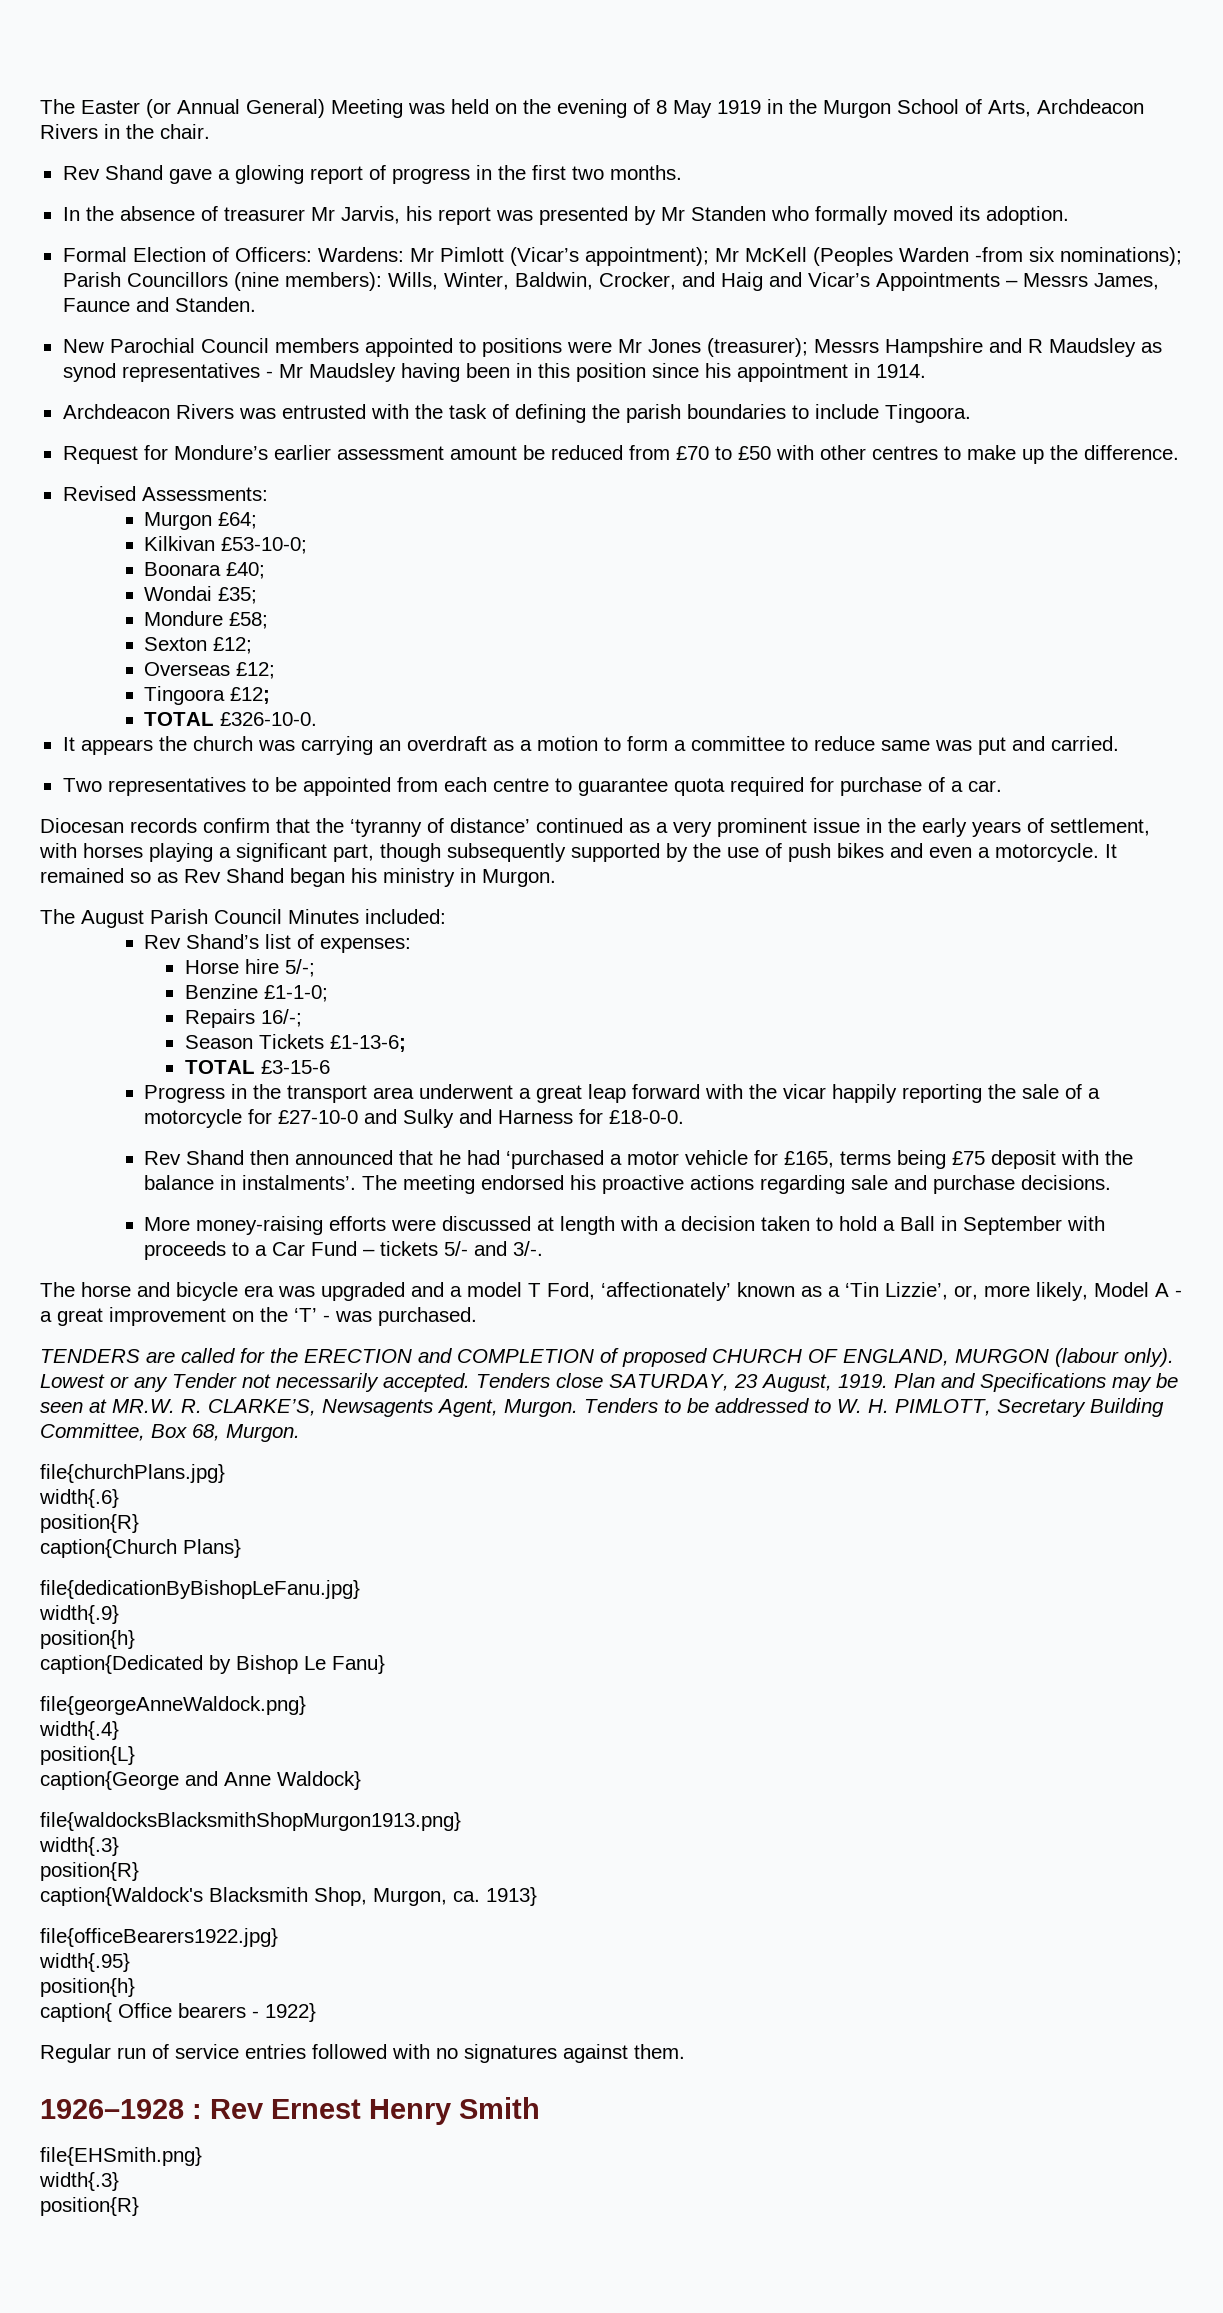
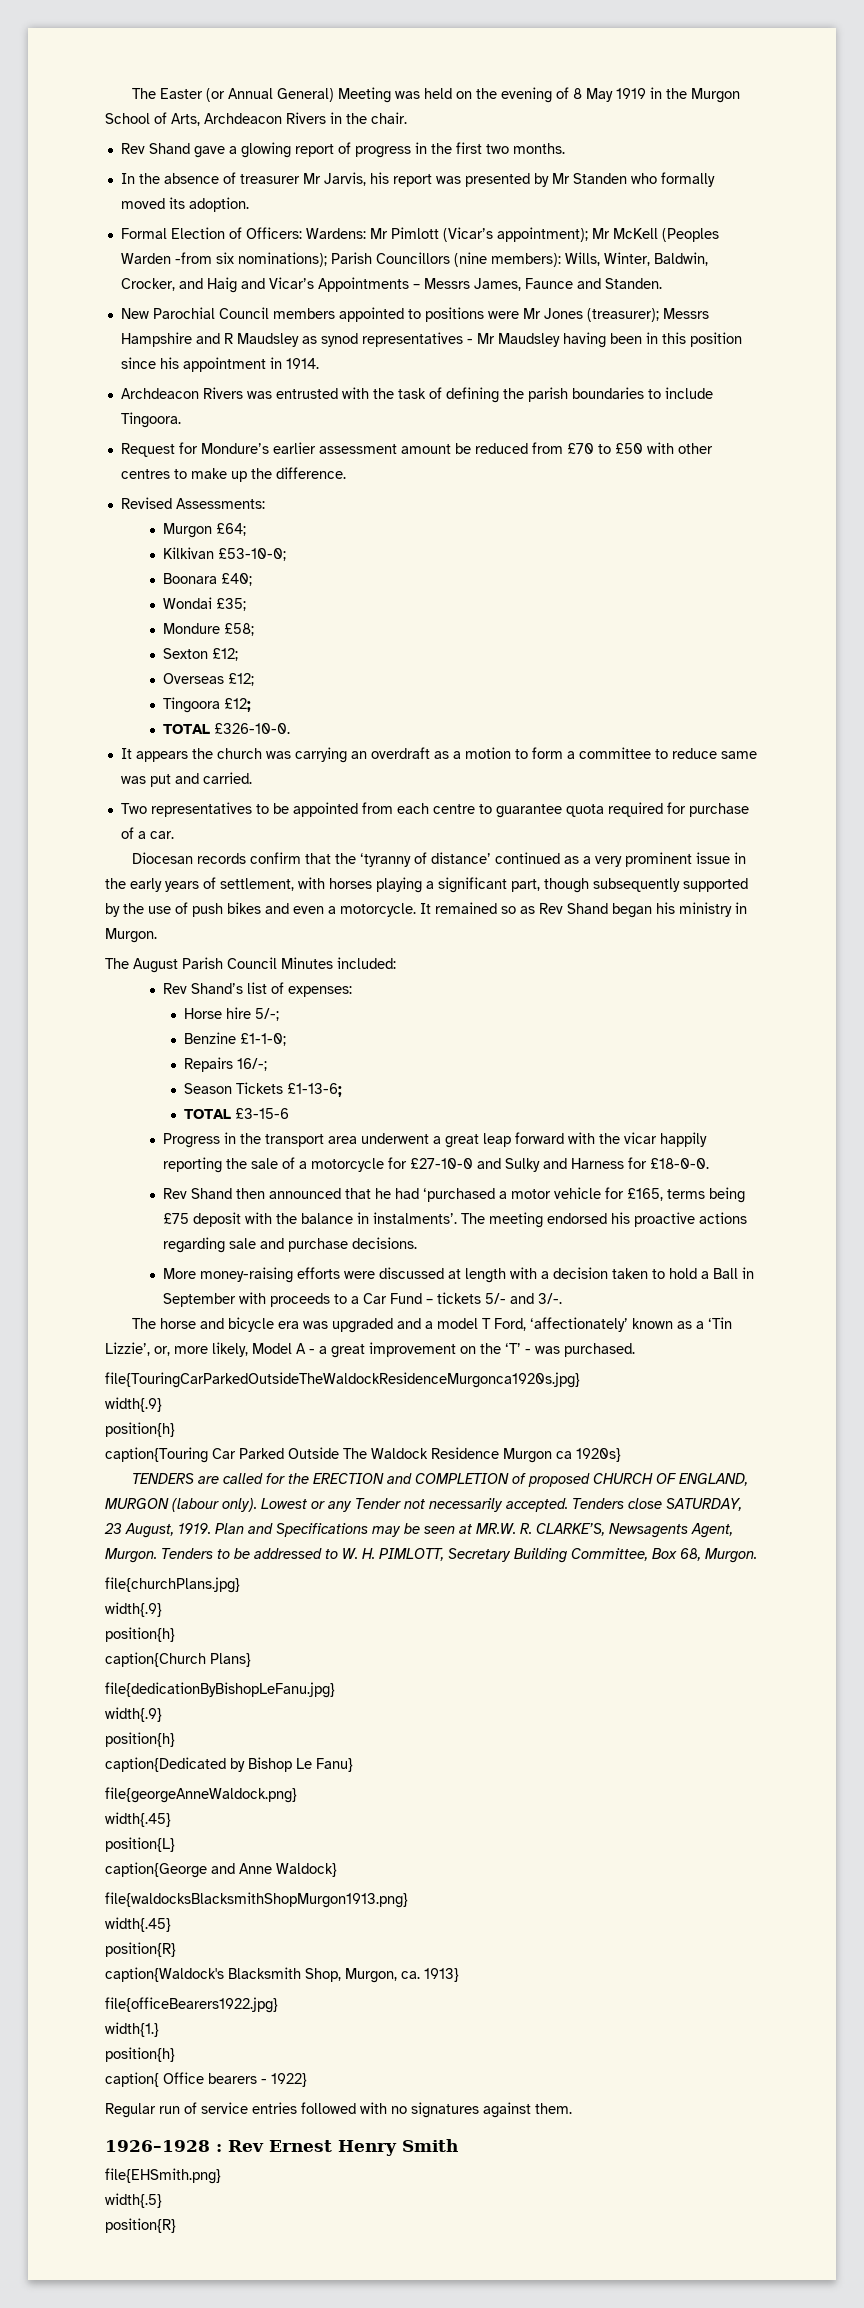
(477, 1316) none -> [105,1372,580,1388] [105,1397,162,1412] [105,1422,175,1437] [105,1447,621,1463] // file{TouringCarParkedOutsideTheWaldockResidenceMurgonca1920s.jpg} // width{.9} // position{h} // caption{Touring Car Parked Outside The Waldock Residence Murgon ca 1920s}
[39,1489,119,1508] [40,1514,139,1533] width{.6} // position{R} -> [105,1602,162,1617] [105,1627,175,1642] width{.9} // position{h}
[39,1721,119,1740] width{.4} -> [105,1812,171,1827] width{.45}
[39,1837,119,1856] width{.3} -> [105,1917,171,1932] width{.45}
[39,1953,130,1972] width{.95} -> [105,2022,159,2037] width{1.}
[39,2172,119,2191] width{.3} -> [105,2193,162,2208] width{.5}

